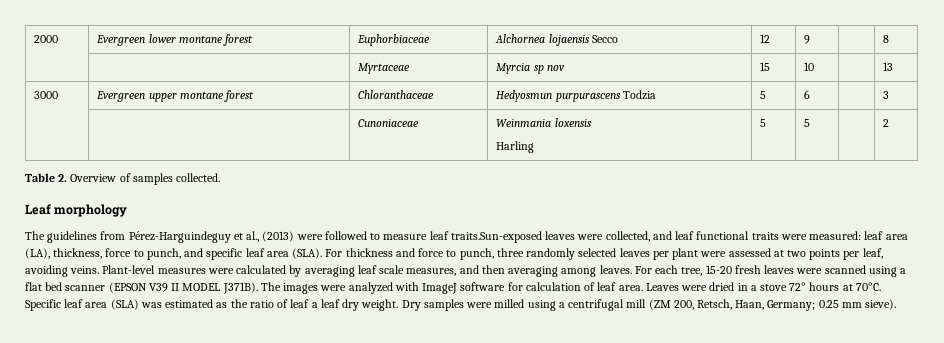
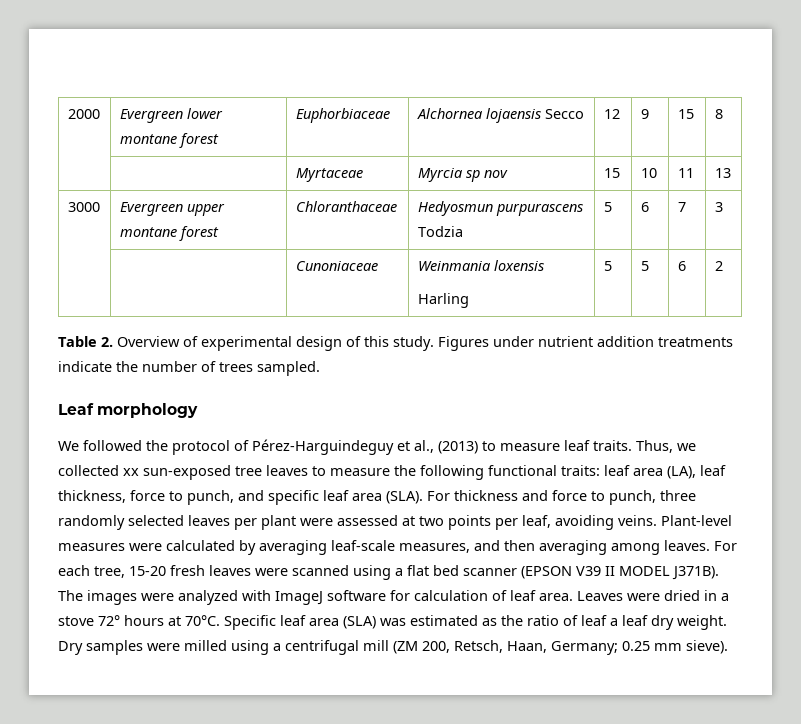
(811, 39) none -> [677,109,694,119] 15
(815, 66) none -> [677,168,694,178] 11
(811, 94) none -> [677,202,686,212] 7
(811, 123) none -> [677,261,686,271] 6
[132,173,221,185] [25,204,128,217] [25,231,126,243] samples collected. // Leaf morphology // The guidelines from -> [201,336,733,351] [58,361,320,376] [58,403,199,418] [58,440,249,455] experimental design of this study. Figures under nutrient addition treatments indicate the number of trees sampled. // Leaf morphology // We followed the protocol of
[296,231,367,240] were followed -> (478, 447) none
[450,231,862,243] traits.Sun-exposed leaves were collected, and leaf functional traits were measured: -> [593,440,696,453] [58,465,600,480] traits. Thus, we collected xx sun-exposed tree leaves to measure the following functional traits:
(50, 253) none -> [700,465,726,476] leaf
[357,265,405,274] leaf scale -> [331,540,395,551] leaf-scale

